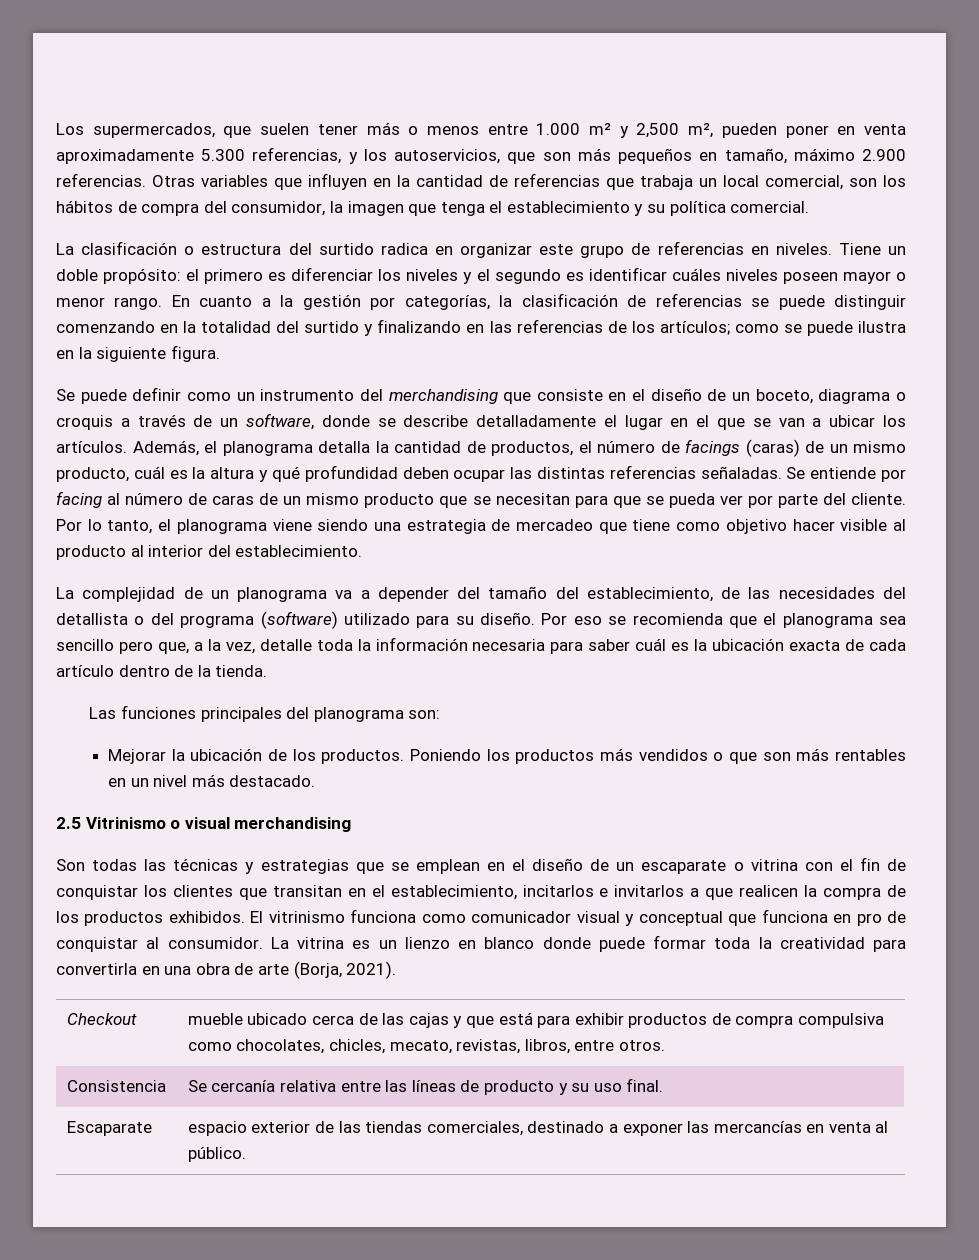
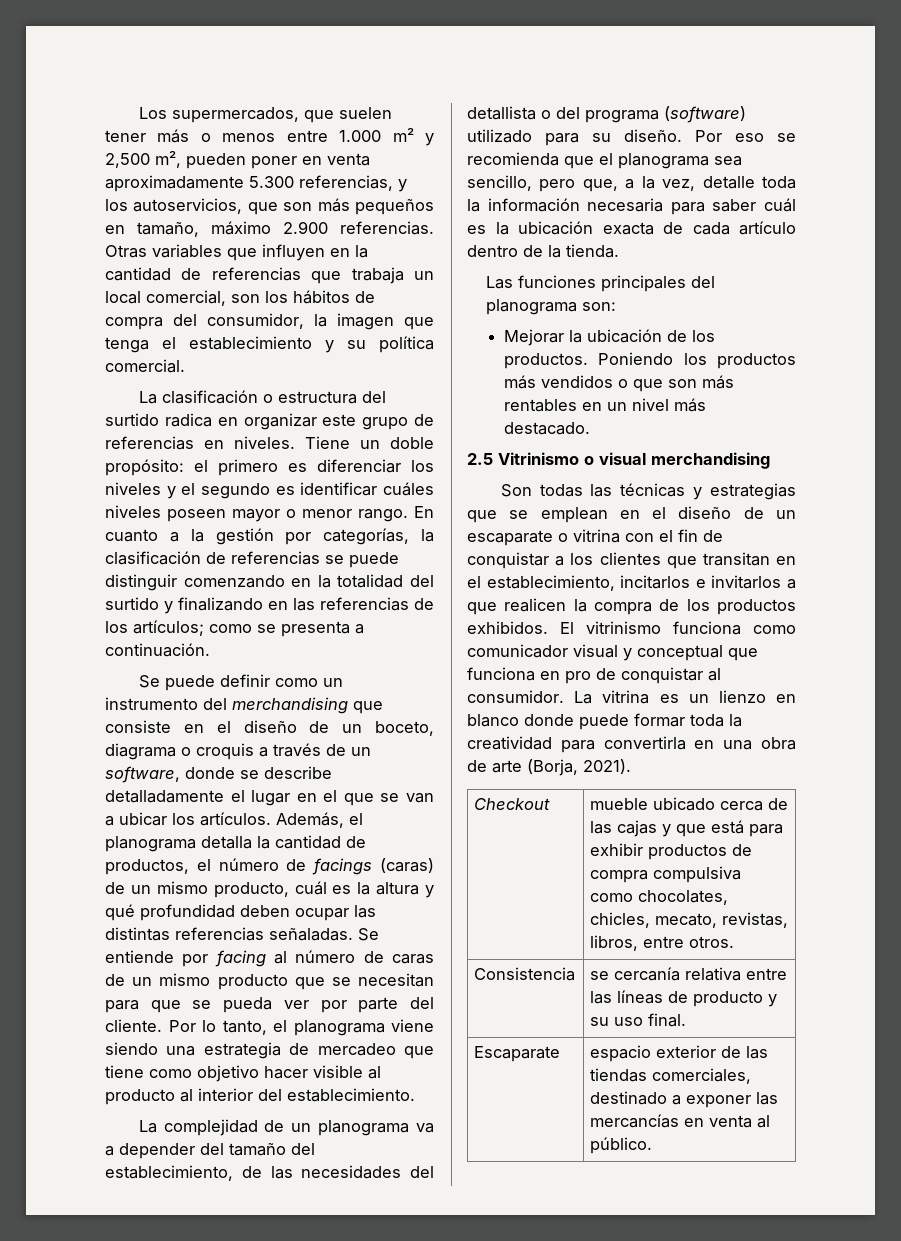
[806,321,906,336] [56,345,220,362] puede ilustra en la siguiente figura. -> [281,621,364,637] [105,643,210,657] presenta a continuación.
[56,639,114,651] sencillo -> [467,175,532,191] sencillo,
(138, 892) none -> [555,556,565,566] a
[187,1080,207,1092] Se -> [590,971,610,980] se

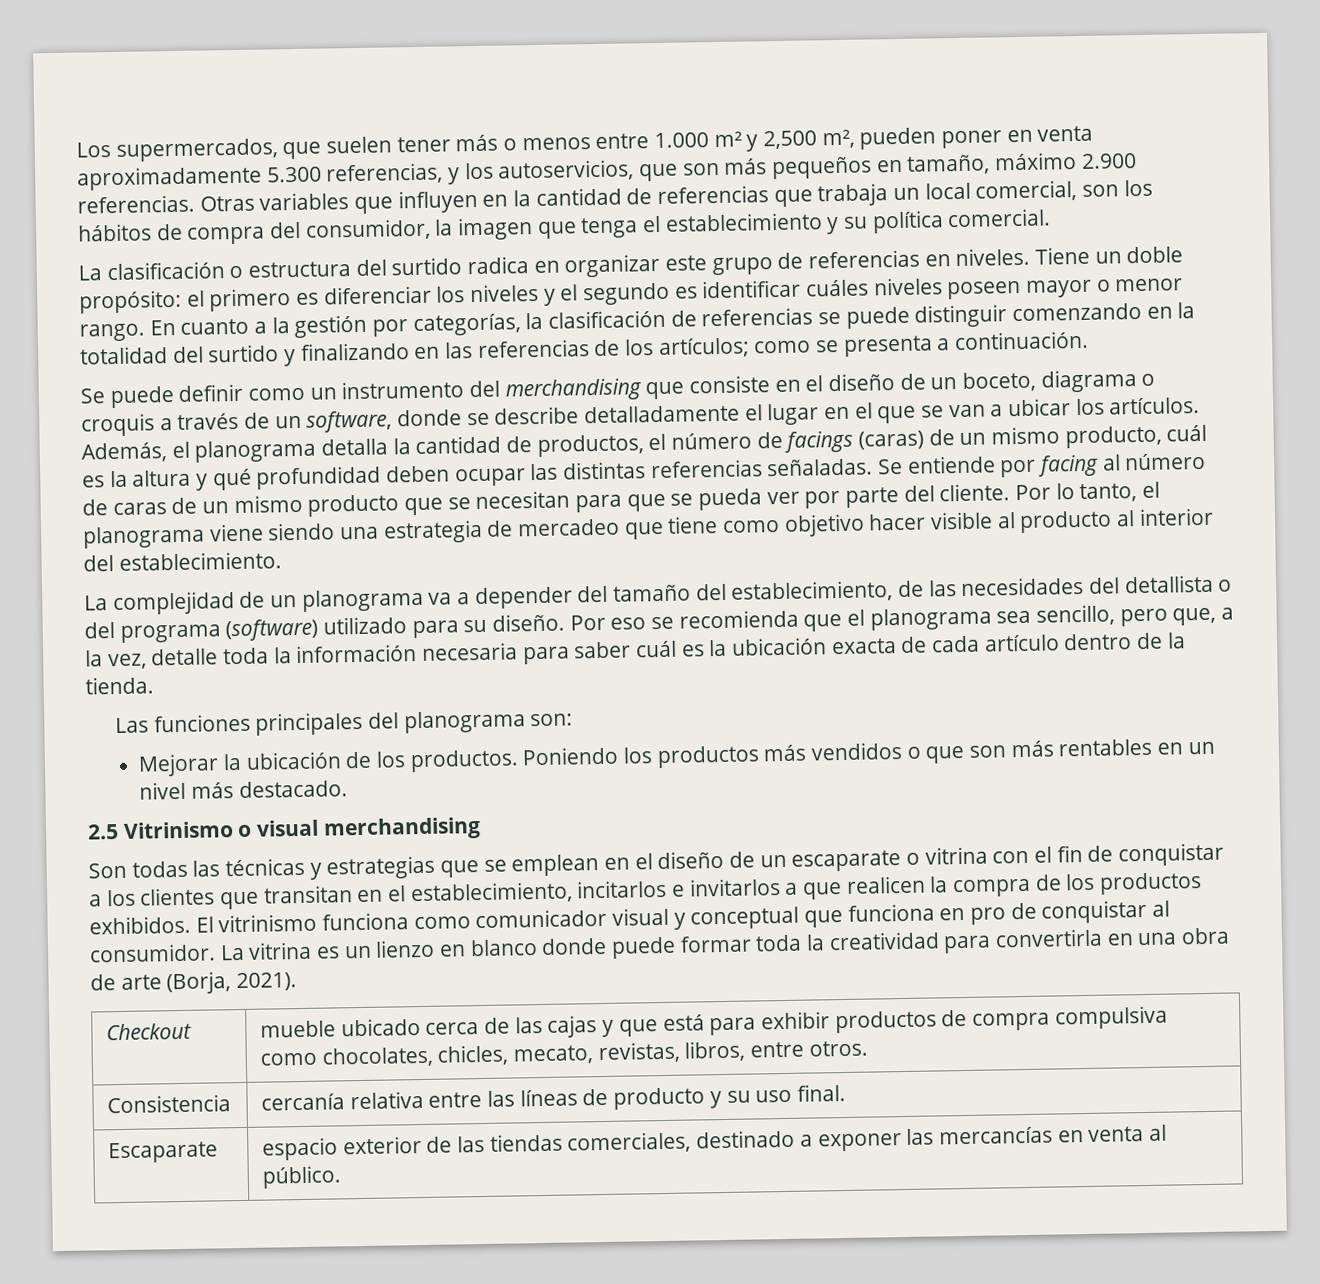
[590,971,610,980] se -> (232, 1104) none

